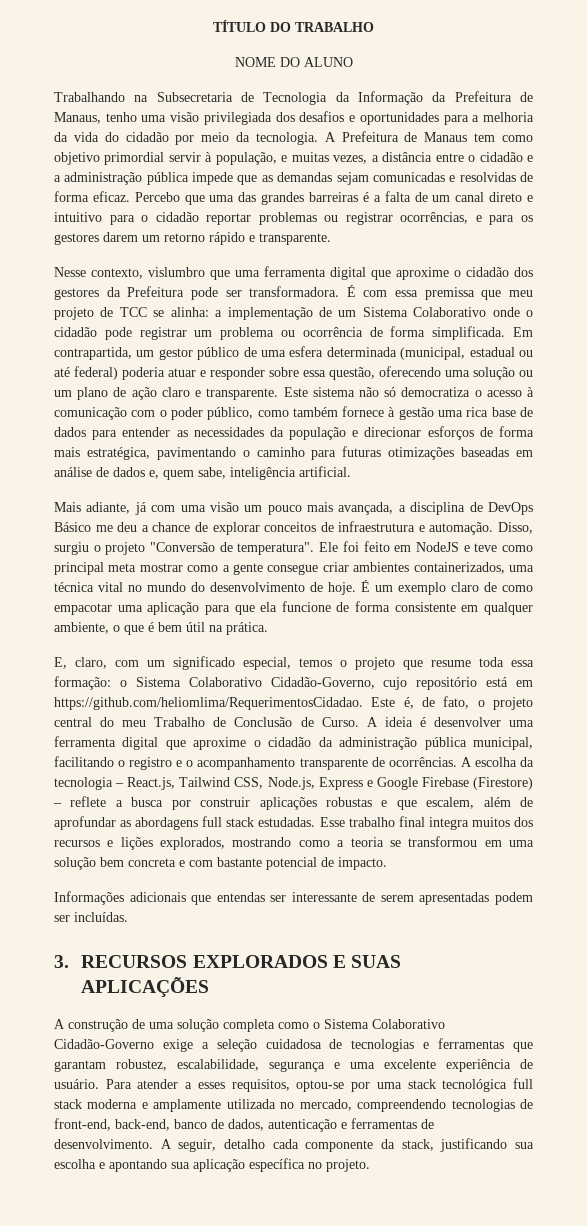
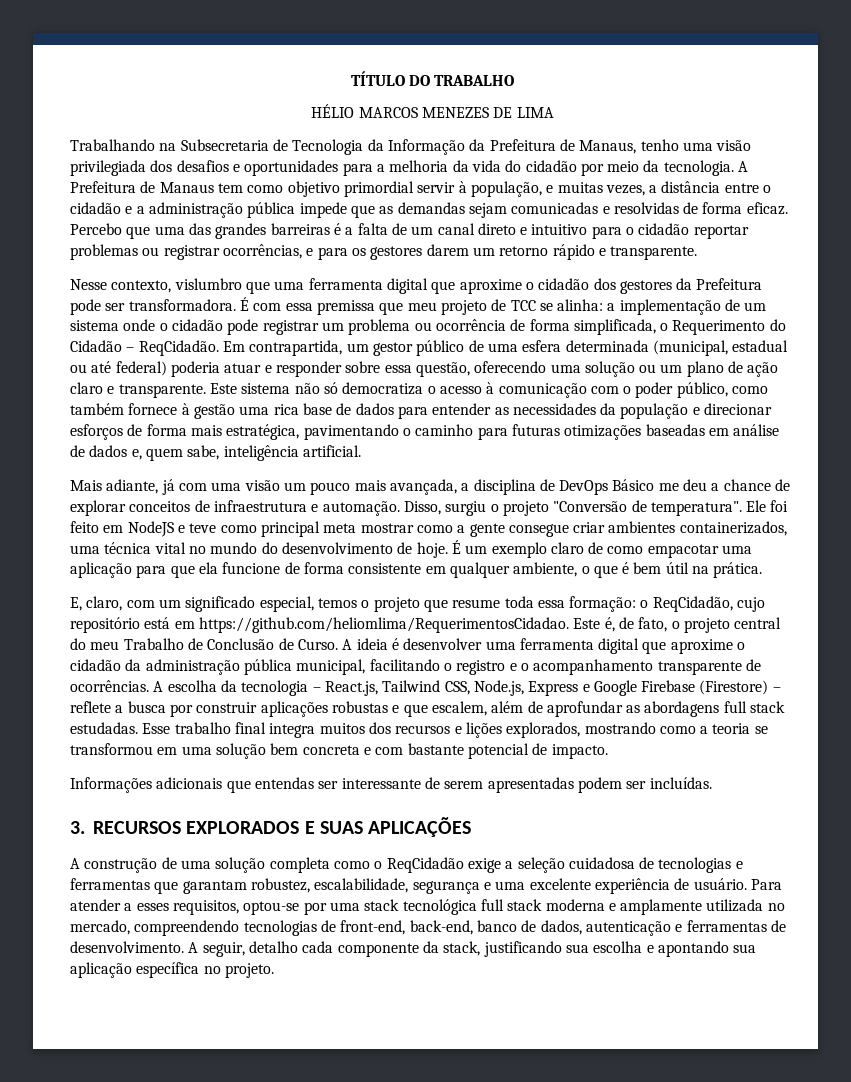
[234,57,353,67] NOME DO ALUNO -> [311,104,554,118] HÉLIO MARCOS MENEZES DE LIMA
[362,307,487,317] Sistema Colaborativo -> [70,320,119,331] sistema
[432,326,506,340] simplificada. -> [573,319,786,335] [70,340,219,356] simplificada, o Requerimento do Cidadão – ReqCidadão.
[135,677,375,689] Sistema Colaborativo Cidadão-Governo, -> [652,596,733,612] ReqCidadão,
[324,1019,445,1029] [54,1039,154,1049] Sistema Colaborativo Cidadão-Governo -> [386,857,464,873] ReqCidadão

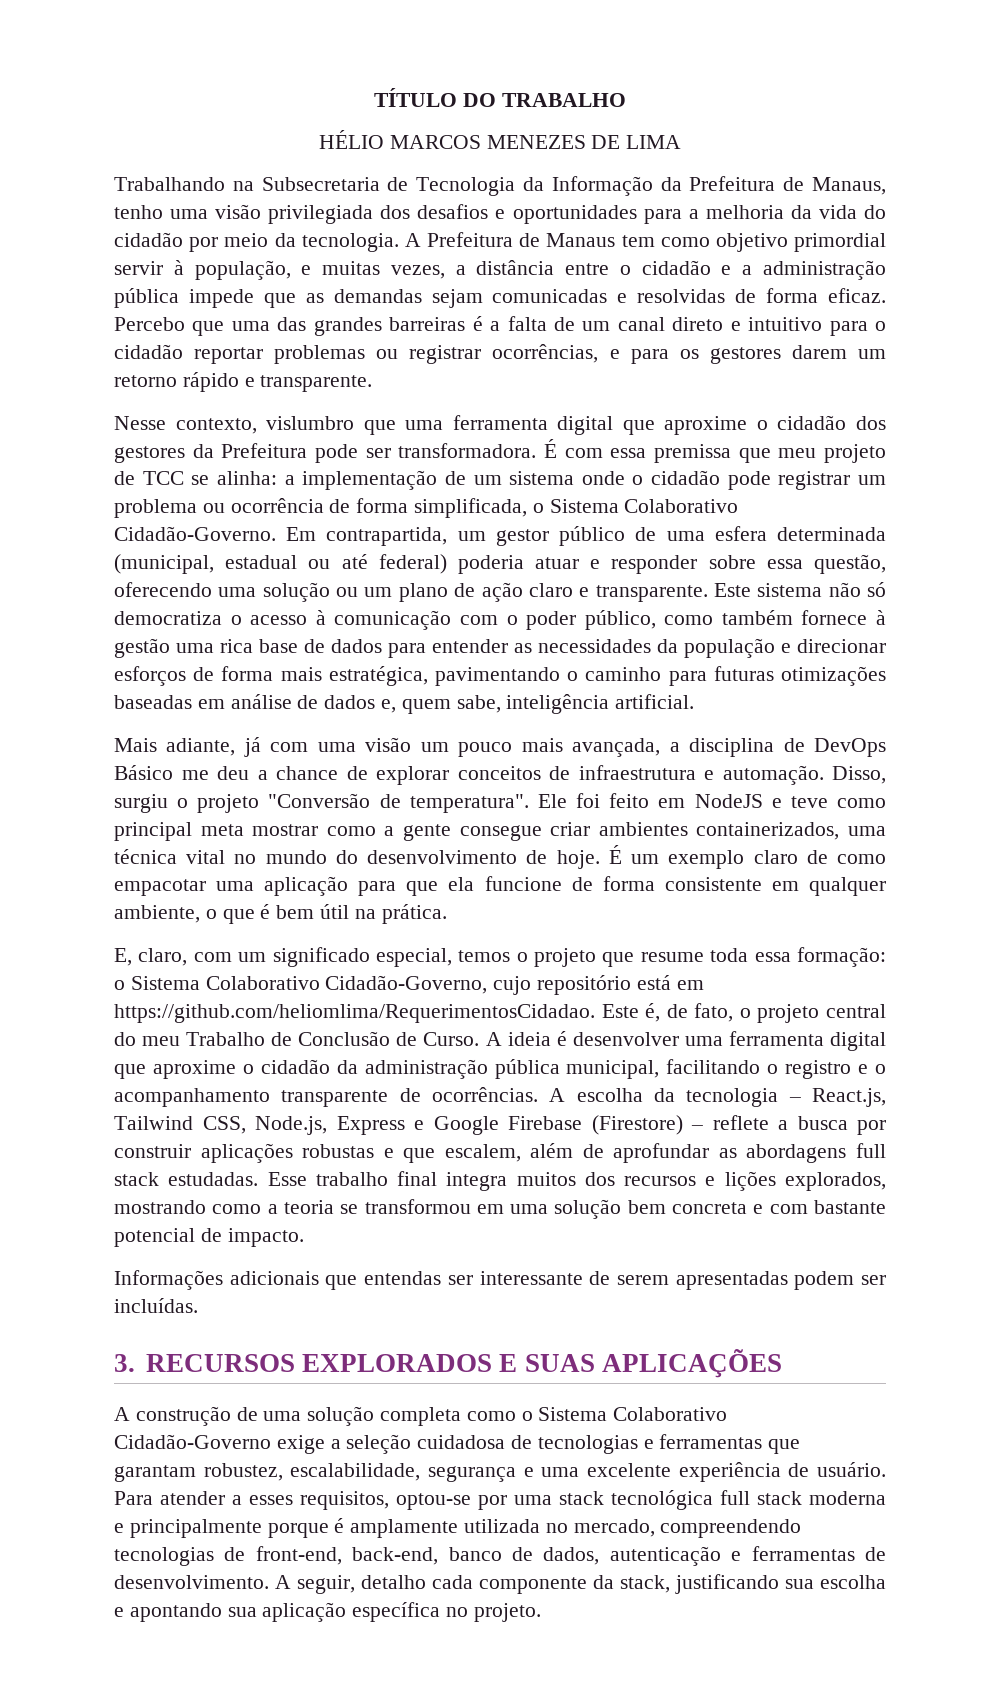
[672,319,786,335] [70,340,219,356] Requerimento do Cidadão – ReqCidadão. -> [549,499,739,513] [114,526,276,541] Sistema Colaborativo Cidadão-Governo.
[652,596,733,612] ReqCidadão, -> [130,975,488,994] Sistema Colaborativo Cidadão-Governo,
[386,857,464,873] ReqCidadão -> [538,1407,728,1421] [114,1434,271,1449] Sistema Colaborativo Cidadão-Governo
(616, 907) none -> [129,1518,345,1538] principalmente porque é

